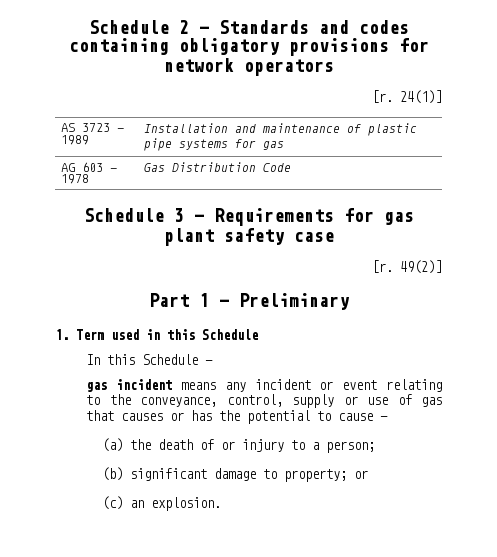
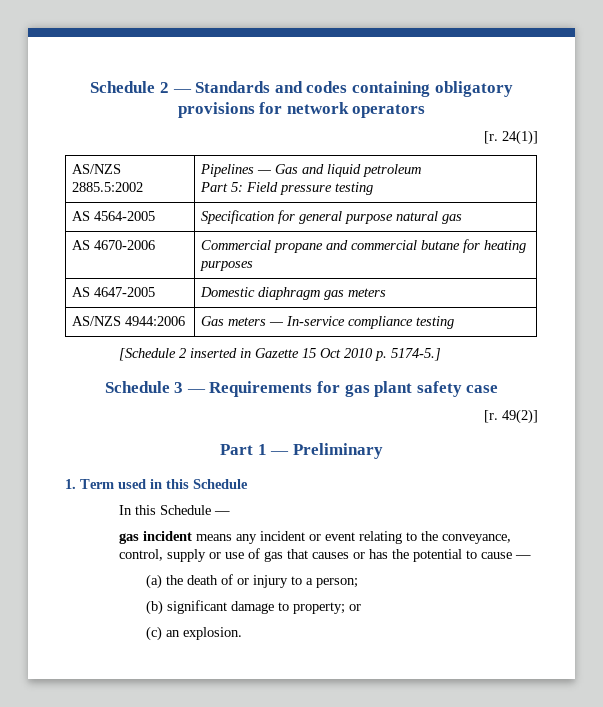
[61,123,125,132] [61,135,90,145] [144,123,418,136] [144,138,285,151] [61,162,118,172] [61,174,90,184] [144,162,292,172] AS 3723 — 1989 | Installation and maintenance of plastic pipe systems for gas // AG 603 — 1978 | Gas Distribution Code -> [72,164,122,174] [72,182,144,192] [200,164,422,177] [200,182,374,195] [72,211,156,221] [201,210,463,224] [72,240,156,250] [201,239,527,253] [200,261,254,271] [72,287,156,297] [200,287,387,300] [72,316,186,326] [201,316,455,329] [119,348,442,361] AS/NZS 2885.5:2002 | Pipelines — Gas and liquid petroleum // Part 5: Field pressure testing // AS 4564-2005 | Specification for general purpose natural gas // AS 4670-2006 | Commercial propane and commercial butane for heating purposes // AS 4647-2005 | Domestic diaphragm gas meters // AS/NZS 4944:2006 | Gas meters — In-service compliance testing // [Schedule 2 inserted in Gazette 15 Oct 2010 p. 5174-5.]

